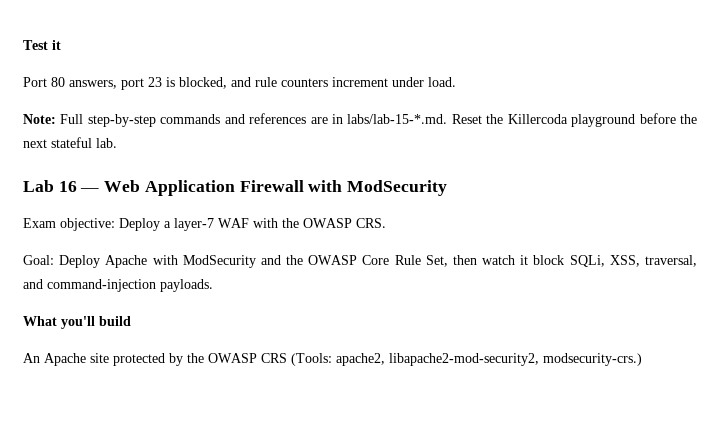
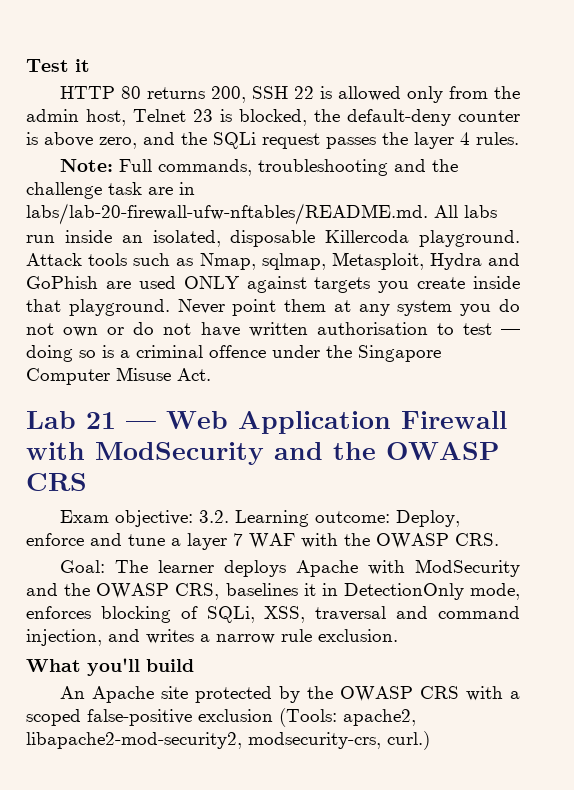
[23,77,456,90] [23,113,698,127] [23,137,117,148] Port 80 answers, port 23 is blocked, and rule counters increment under load. // Note: Full step-by-step commands and references are in labs/lab-15-*.md. Reset the Killercoda playground before the next stateful lab. -> [59,86,520,103] [26,109,520,126] [26,132,519,149] [59,159,458,176] [26,182,195,199] [26,203,497,225] [26,230,520,247] [26,252,520,270] [26,276,520,293] [26,299,520,316] [26,322,520,337] [26,345,441,362] [26,367,211,385] HTTP 80 returns 200, SSH 22 is allowed only from the admin host, Telnet 23 is blocked, the default-deny counter is above zero, and the SQLi request passes the layer 4 rules. // Note: Full commands, troubleshooting and the challenge task are in labs/lab-20-firewall-ufw-nftables/README.md. All labs run inside an isolated, disposable Killercoda playground. Attack tools such as Nmap, sqlmap, Metasploit, Hydra and GoPhish are used ONLY against targets you create inside that playground. Never point them at any system you do not own or do not have written authorisation to test — doing so is a criminal offence under the Singapore Computer Misuse Act.
[58,181,77,192] 16 -> [86,412,116,429] 21
[23,218,214,231] // Exam objective: Deploy a layer-7 -> [274,442,499,460] [26,473,87,491] [59,510,460,527] [26,533,243,550] and the OWASP CRS // Exam objective: 3.2. Learning outcome: Deploy, enforce and tune a layer 7
[59,255,101,268] Deploy -> [114,560,286,577] The learner deploys
[362,255,697,267] [23,279,213,292] Core Rule Set, then watch it block SQLi, XSS, traversal, and command-injection payloads. -> [175,583,520,600] [26,606,520,623] [26,629,398,646] CRS, baselines it in DetectionOnly mode, enforces blocking of SQLi, XSS, traversal and command injection, and writes a narrow rule exclusion.
(287, 358) none -> [465,686,520,701] [26,709,273,726] with a scoped false-positive exclusion
[543,353,642,366] modsecurity-crs.) -> [248,731,430,750] modsecurity-crs, curl.)

